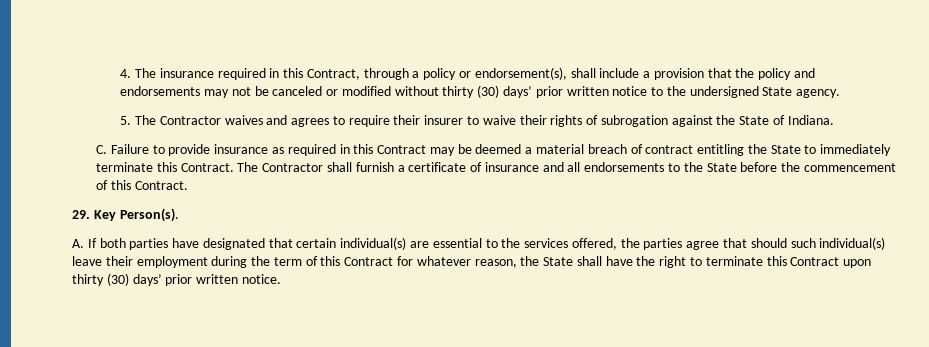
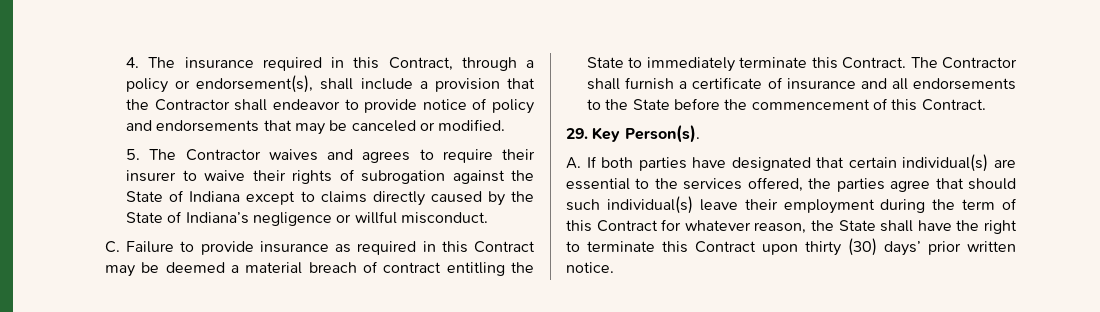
(755, 73) none -> [154,98,488,113] Contractor shall endeavor to provide notice of
[203,87,251,98] may not -> [263,120,326,135] that may
[341,85,841,98] modified without thirty (30) days’ prior written notice to the undersigned State agency. -> [438,119,506,131] modified.
[787,115,834,125] Indiana. -> [189,191,535,206] [126,211,489,226] Indiana except to claims directly caused by the State of Indiana’s negligence or willful misconduct.

